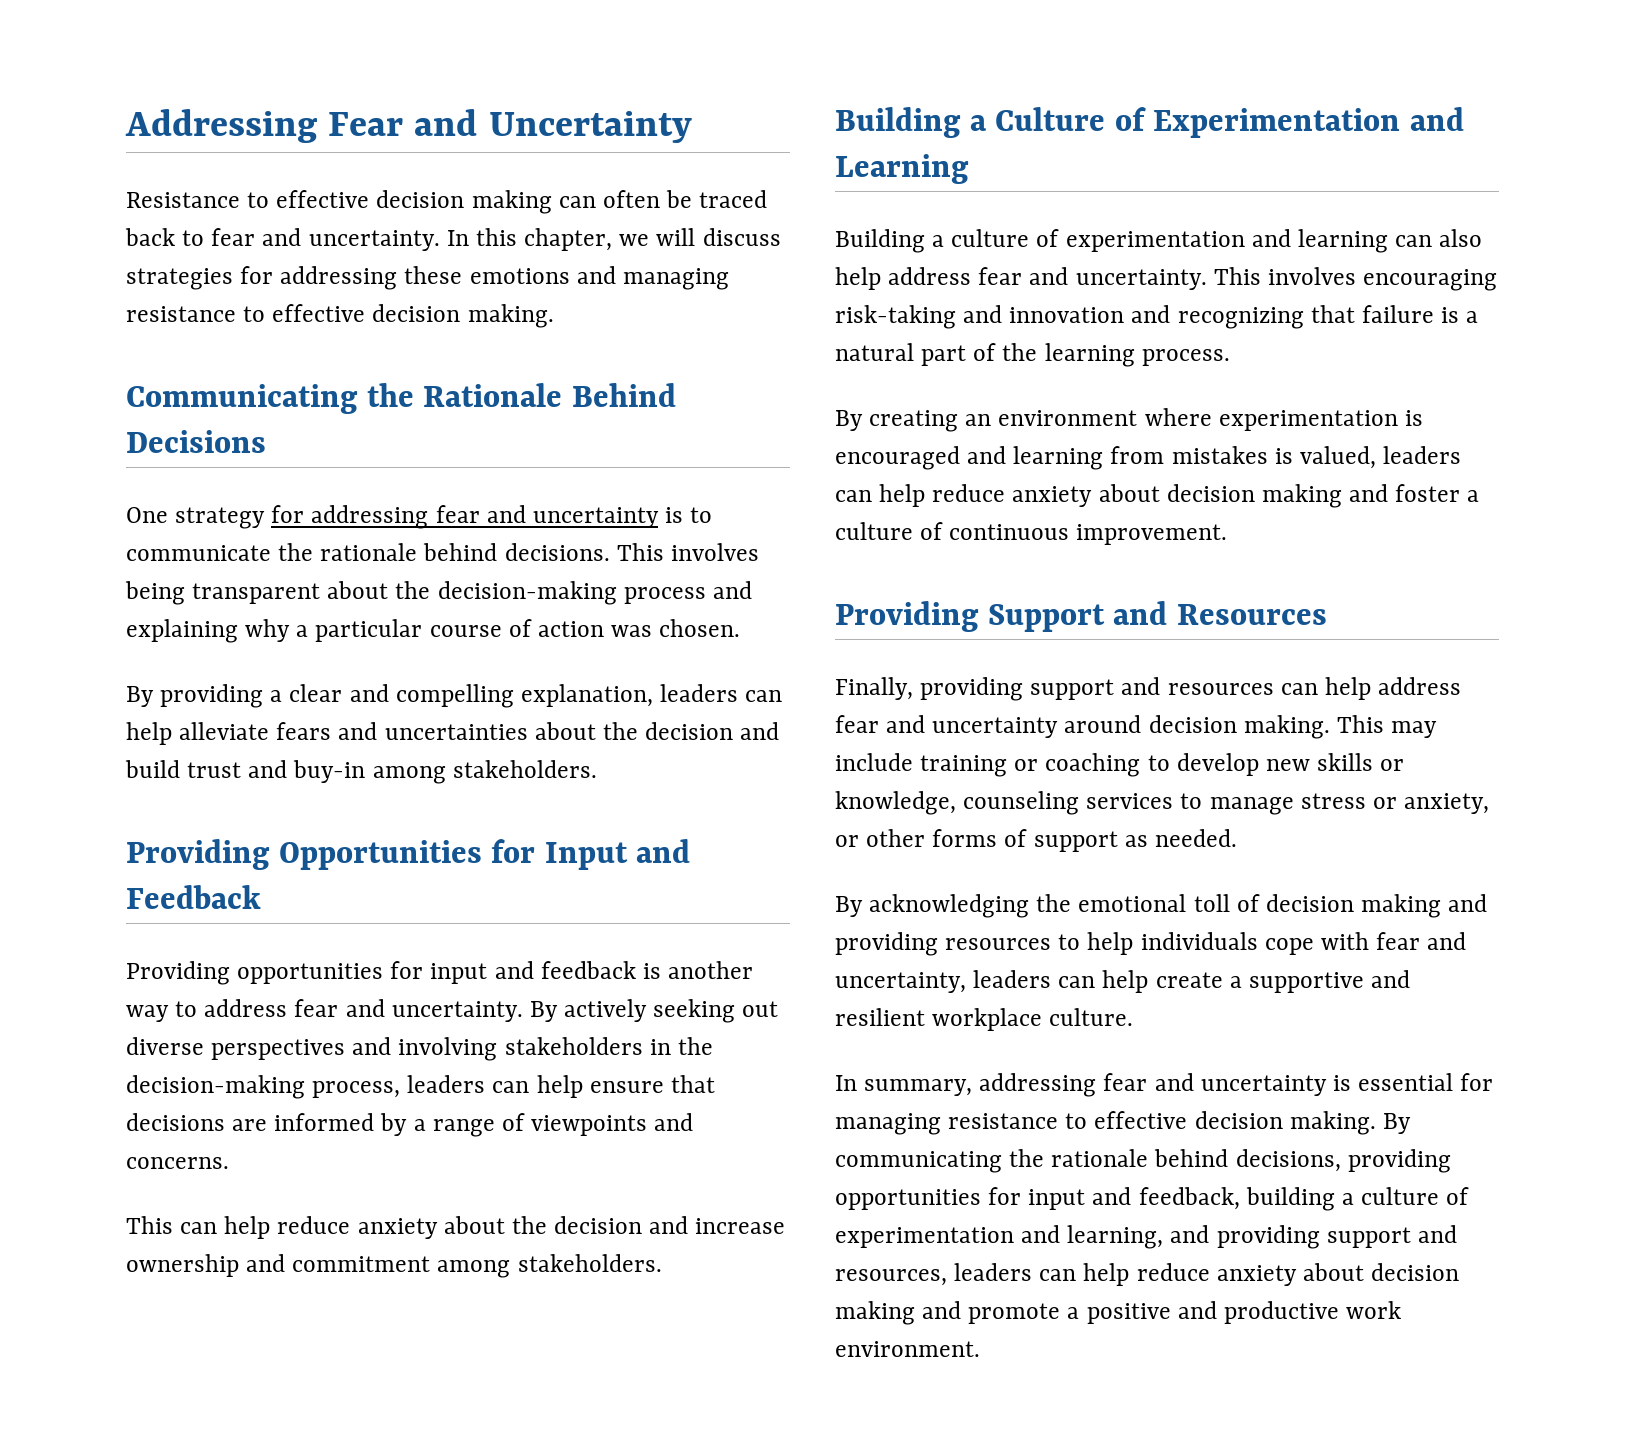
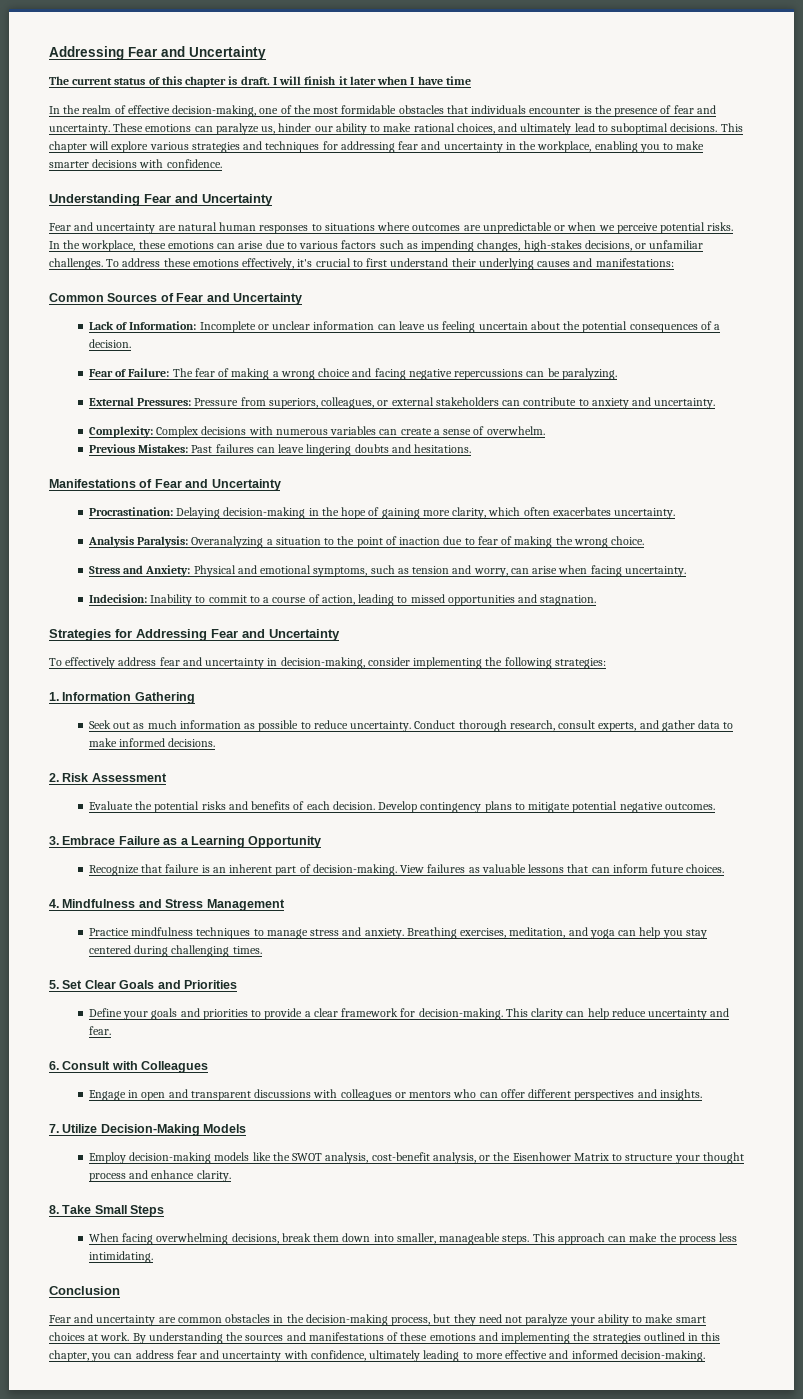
[125,109,692,143] [126,190,768,214] [125,228,781,251] [126,266,729,290] [126,304,554,328] [126,383,676,414] [126,430,266,453] [126,507,266,529] Addressing Fear and Uncertainty // Resistance to effective decision making can often be traced back to fear and uncertainty. In this chapter, we will discuss strategies for addressing these emotions and managing resistance to effective decision making. // Communicating the Rationale Behind Decisions // One strategy -> [49,46,266,60] [49,76,471,88] [49,105,716,117] [49,123,743,135] [49,141,320,153] Addressing Fear and Uncertainty // The current status of this chapter is draft. I will finish it later when I have time // In the realm of effective decision-making, one of the most formidable obstacles that individuals encounter is the presence of fear and uncertainty. These emotions can paralyze us, hinder our ability to make rational choices, and ultimately lead to suboptimal decisions. This chapter will explore various strategies and techniques
[665,507,713,523] [126,543,759,561] [125,581,752,605] [126,619,741,643] [126,684,783,708] [126,722,780,745] [125,760,597,784] [126,839,691,870] [126,885,261,909] [126,961,754,985] [126,999,779,1023] [126,1037,713,1061] [126,1075,715,1099] [126,1113,694,1137] [126,1157,229,1169] [126,1216,786,1239] [126,1254,662,1278] [835,107,1464,138] [835,154,969,184] [835,229,1483,253] [835,267,1498,291] [835,305,1479,329] [835,343,1230,367] [835,408,1423,432] [835,446,1462,470] [835,484,1480,508] [835,522,1228,545] [835,601,1327,632] [835,677,1462,701] [835,715,1438,739] [835,753,1405,777] [835,791,1490,815] [835,829,1237,852] [835,894,1488,918] [835,932,1467,956] [835,970,1411,993] [835,1008,1134,1031] [835,1073,1494,1097] [835,1111,1411,1135] [835,1149,1451,1173] [835,1187,1470,1211] [835,1225,1457,1249] [835,1263,1460,1286] [835,1301,1402,1325] [835,1341,980,1357] is to communicate the rationale behind decisions. This involves being transparent about the decision-making process and explaining why a particular course of action was chosen. // By providing a clear and compelling explanation, leaders can help alleviate fears and uncertainties about the decision and build trust and buy-in among stakeholders. // Providing Opportunities for Input and Feedback // Providing opportunities for input and feedback is another way to address fear and uncertainty. By actively seeking out diverse perspectives and involving stakeholders in the decision-making process, leaders can help ensure that decisions are informed by a range of viewpoints and concerns. // This can help reduce anxiety about the decision and increase ownership and commitment among stakeholders. // Building a Culture of Experimentation and Learning // Building a culture of experimentation and learning can also help address fear and uncertainty. This involves encouraging risk-taking and innovation and recognizing that failure is a natural part of the learning process. // By creating an environment where experimentation is encouraged and learning from mistakes is valued, leaders can help reduce anxiety about decision making and foster a culture of continuous improvement. // Providing Support and Resources // Finally, providing support and resources can help address fear and uncertainty around decision making. This may include training or coaching to develop new skills or knowledge, counseling services to manage stress or anxiety, or other forms of support as needed. // By acknowledging the emotional toll of decision making and providing resources to help individuals cope with fear and uncertainty, leaders can help create a supportive and resilient workplace culture. // In summary, addressing fear and uncertainty is essential for managing resistance to effective decision making. By communicating the rationale behind decisions, providing opportunities for input and feedback, building a culture of experimentation and learning, and providing support and resources, leaders can help reduce anxiety about decision making and promote a positive and productive work environment. -> [505,141,705,153] [49,159,222,168] [49,194,273,206] [49,222,734,234] [49,240,704,252] [49,258,674,270] [49,293,302,305] [89,321,721,333] [89,339,132,348] [89,368,617,380] [89,397,716,409] [89,426,545,438] [89,444,472,456] [49,479,281,491] [89,507,676,519] [88,536,645,548] [89,565,686,577] [89,594,597,606] [49,629,340,641] [49,657,606,669] [49,692,195,704] [89,720,734,732] [89,738,216,747] [49,773,167,782] [89,801,715,813] [49,836,322,848] [89,864,725,876] [49,899,285,911] [89,927,707,939] [89,945,262,957] [49,980,237,989] [89,1008,730,1020] [89,1026,112,1035] [49,1061,209,1073] [89,1089,702,1101] [49,1124,247,1136] [89,1152,744,1164] [89,1170,231,1182] [49,1205,165,1217] [89,1233,738,1245] [89,1251,154,1263] [49,1286,120,1295] [49,1314,706,1326] [49,1332,721,1344] [49,1350,705,1362] in the workplace, enabling you to make smarter decisions with confidence. // Understanding Fear and Uncertainty // Fear and uncertainty are natural human responses to situations where outcomes are unpredictable or when we perceive potential risks. In the workplace, these emotions can arise due to various factors such as impending changes, high-stakes decisions, or unfamiliar challenges. To address these emotions effectively, it's crucial to first understand their underlying causes and manifestations: // Common Sources of Fear and Uncertainty // Lack of Information: Incomplete or unclear information can leave us feeling uncertain about the potential consequences of a decision. // Fear of Failure: The fear of making a wrong choice and facing negative repercussions can be paralyzing. // External Pressures: Pressure from superiors, colleagues, or external stakeholders can contribute to anxiety and uncertainty. // Complexity: Complex decisions with numerous variables can create a sense of overwhelm. // Previous Mistakes: Past failures can leave lingering doubts and hesitations. // Manifestations of Fear and Uncertainty // Procrastination: Delaying decision-making in the hope of gaining more clarity, which often exacerbates uncertainty. // Analysis Paralysis: Overanalyzing a situation to the point of inaction due to fear of making the wrong choice. // Stress and Anxiety: Physical and emotional symptoms, such as tension and worry, can arise when facing uncertainty. // Indecision: Inability to commit to a course of action, leading to missed opportunities and stagnation. // Strategies for Addressing Fear and Uncertainty // To effectively address fear and uncertainty in decision-making, consider implementing the following strategies: // 1. Information Gathering // Seek out as much information as possible to reduce uncertainty. Conduct thorough research, consult experts, and gather data to make informed decisions. // 2. Risk Assessment // Evaluate the potential risks and benefits of each decision. Develop contingency plans to mitigate potential negative outcomes. // 3. Embrace Failure as a Learning Opportunity // Recognize that failure is an inherent part of decision-making. View failures as valuable lessons that can inform future choices. // 4. Mindfulness and Stress Management // Practice mindfulness techniques to manage stress and anxiety. Breathing exercises, meditation, and yoga can help you stay centered during challenging times. // 5. Set Clear Goals and Priorities // Define your goals and priorities to provide a clear framework for decision-making. This clarity can help reduce uncertainty and fear. // 6. Consult with Colleagues // Engage in open and transparent discussions with colleagues or mentors who can offer different perspectives and insights. // 7. Utilize Decision-Making Models // Employ decision-making models like the SWOT analysis, cost-benefit analysis, or the Eisenhower Matrix to structure your thought process and enhance clarity. // 8. Take Small Steps // When facing overwhelming decisions, break them down into smaller, manageable steps. This approach can make the process less intimidating. // Conclusion // Fear and uncertainty are common obstacles in the decision-making process, but they need not paralyze your ability to make smart choices at work. By understanding the sources and manifestations of these emotions and implementing the strategies outlined in this chapter, you can address fear and uncertainty with confidence, ultimately leading to more effective and informed decision-making.

